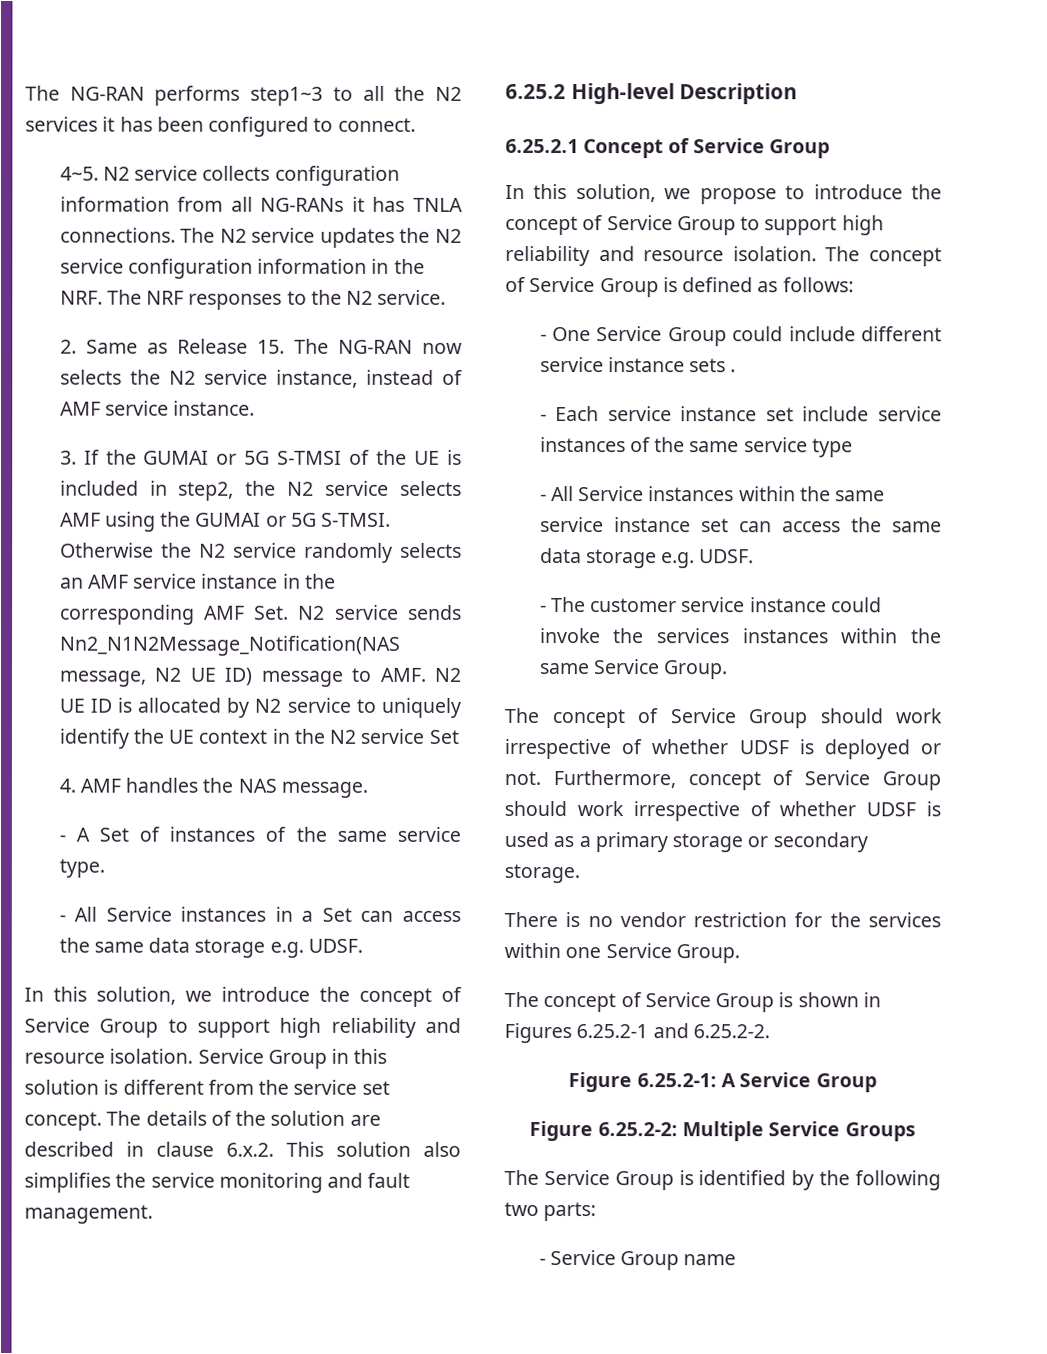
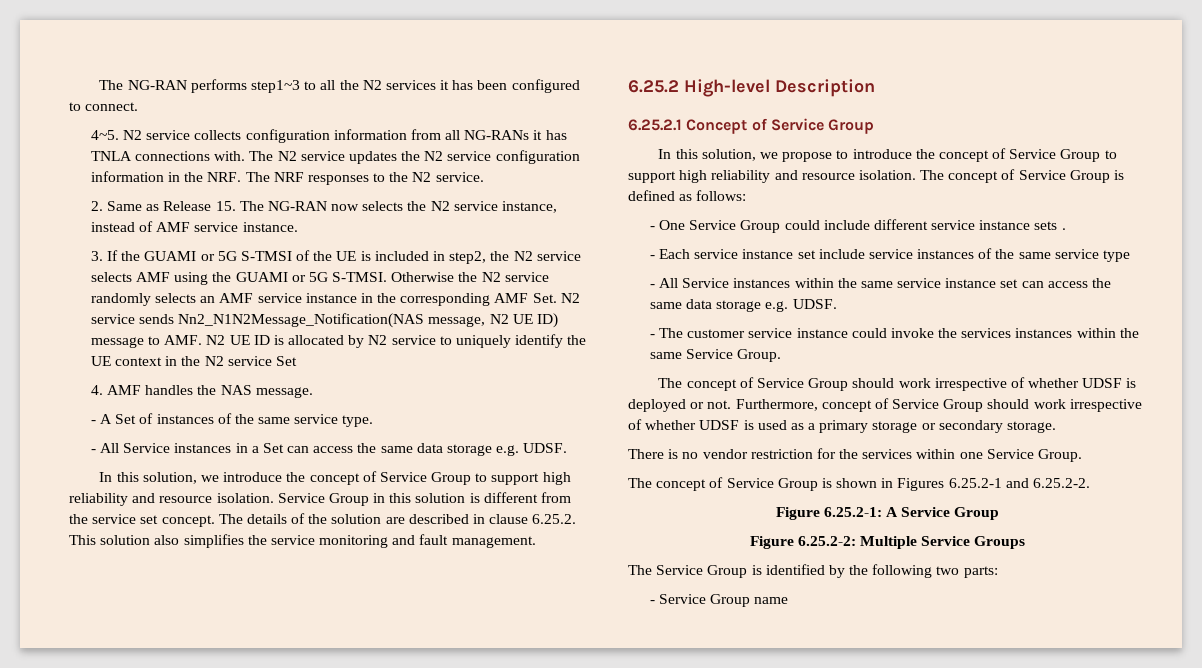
[59,227,176,243] connections. -> [134,151,246,161] connections with.
[143,450,210,465] GUMAI -> [144,251,197,261] GUAMI
[195,512,262,527] GUMAI -> [235,272,288,282] GUAMI
[226,1142,274,1157] 6.x.2. -> [532,514,577,524] 6.25.2.

